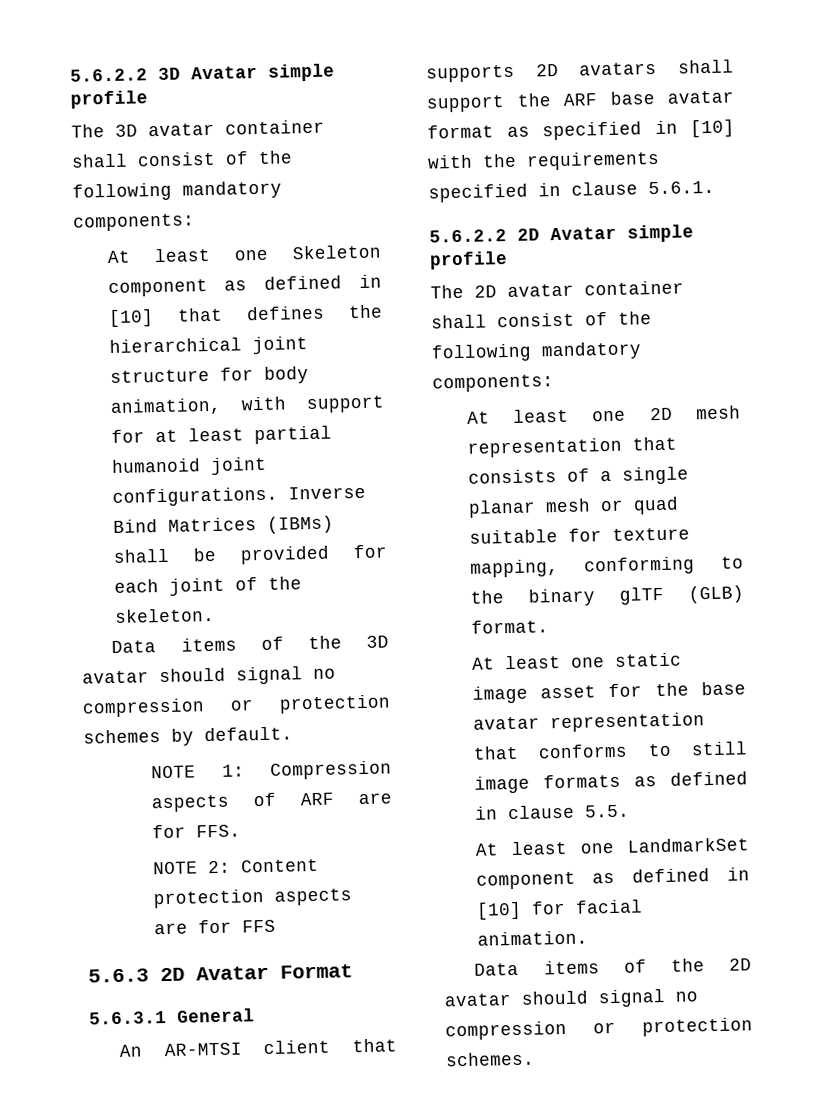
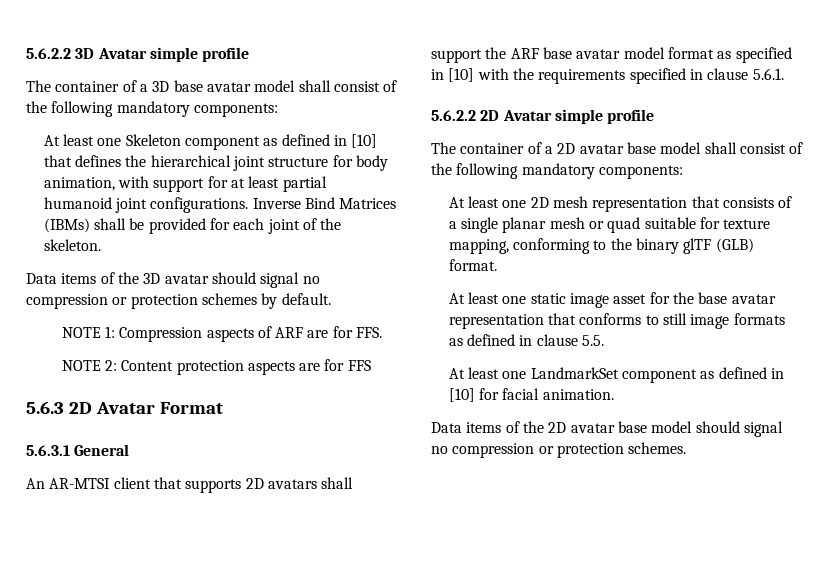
[115,119,325,137] 3D avatar container -> [55,80,296,92] container of a 3D base avatar model
(734, 97) none -> [623,47,665,59] model
[474,280,684,298] 2D avatar container -> [460,142,702,154] container of a 2D avatar base model
(512, 1000) none -> [617,421,693,433] base model

